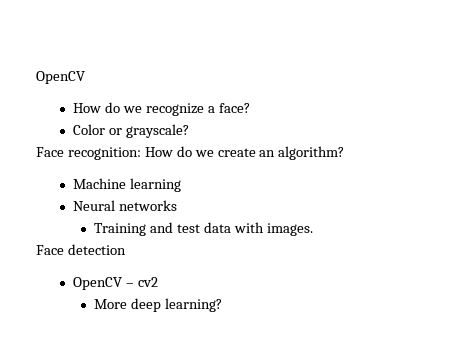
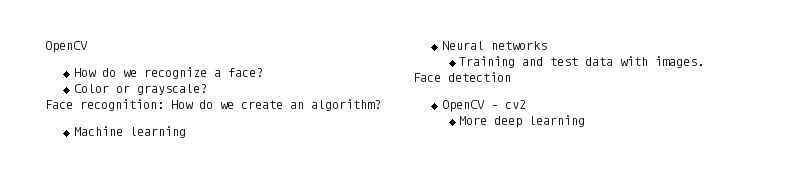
[164,298,222,312] learning? -> [529,115,586,127] learning

